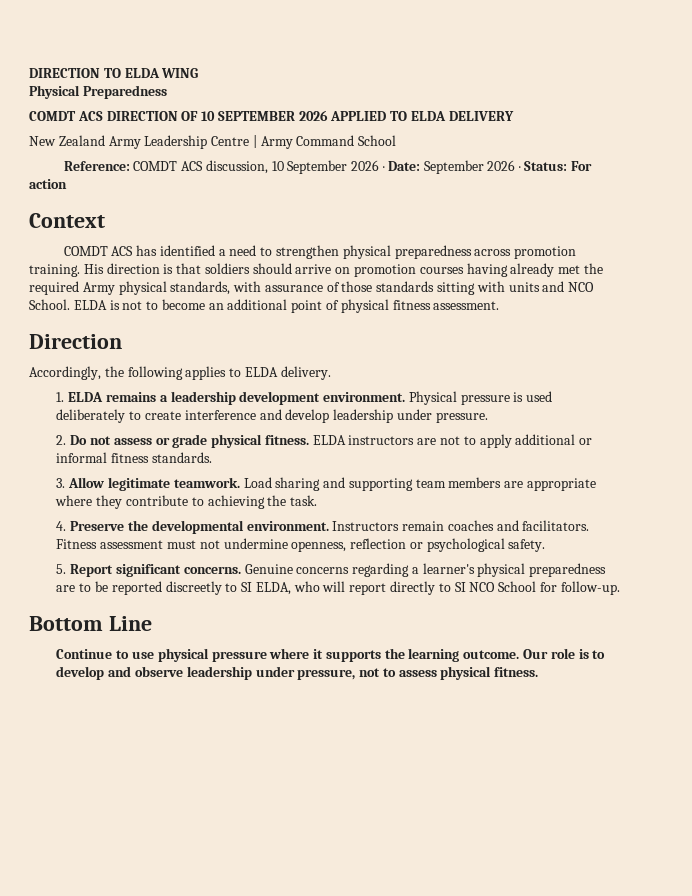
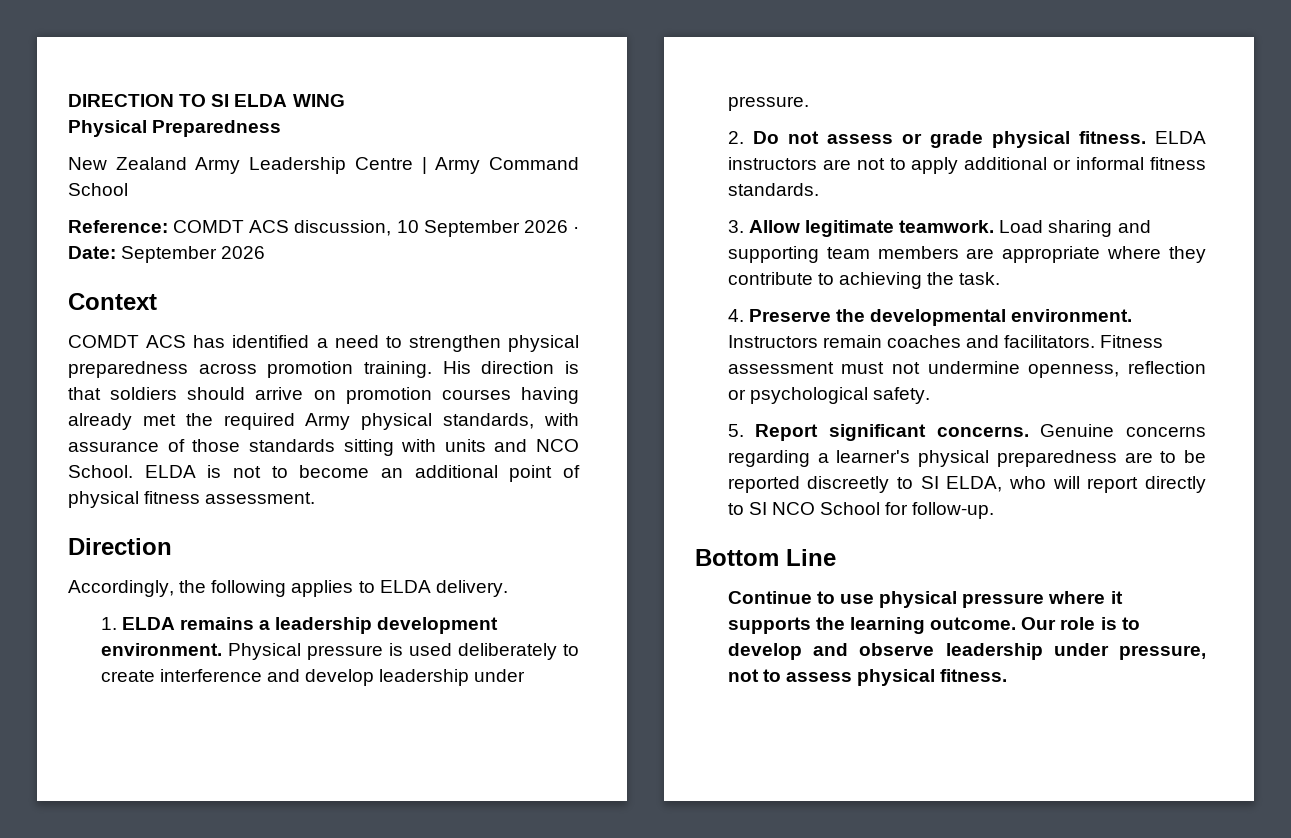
(121, 73) none -> [211,94,230,107] SI
[29,110,514,121] // COMDT ACS DIRECTION OF 10 SEPTEMBER 2026 APPLIED TO ELDA DELIVERY -> (282, 128) none
[519,161,592,171] [29,179,67,189] · Status: For action -> (266, 252) none

